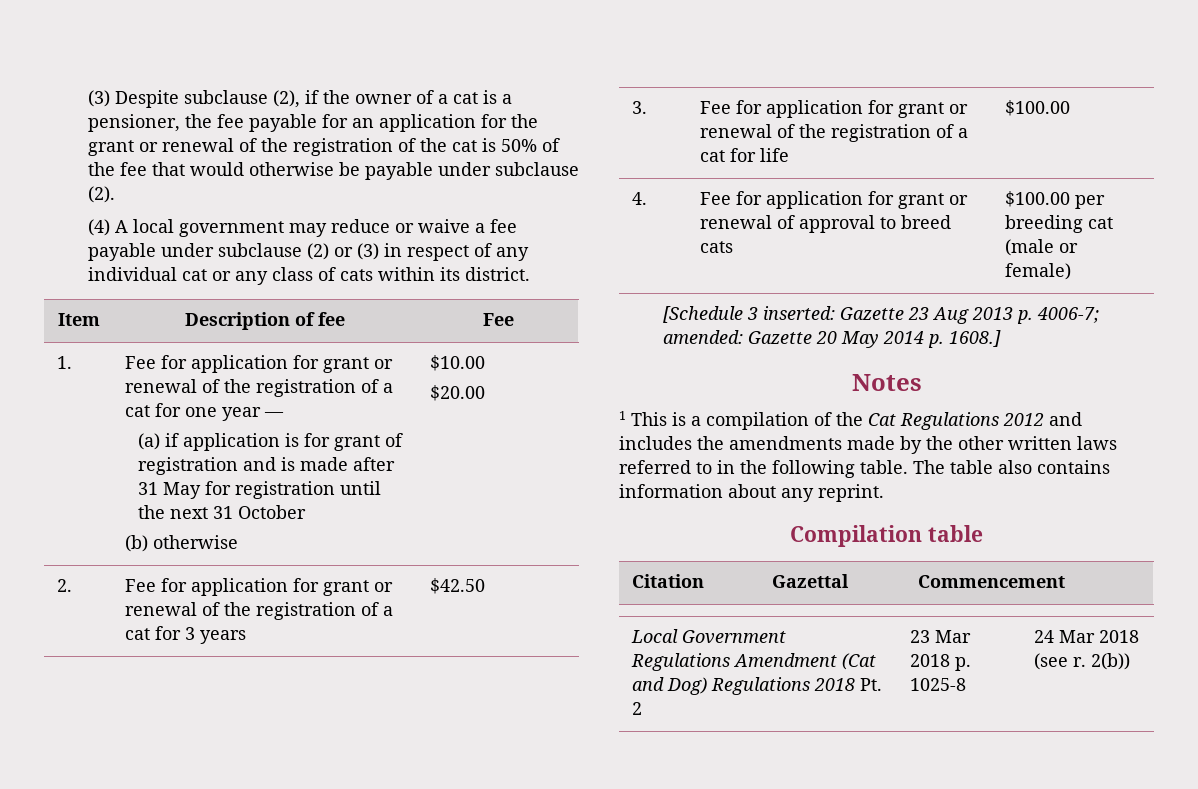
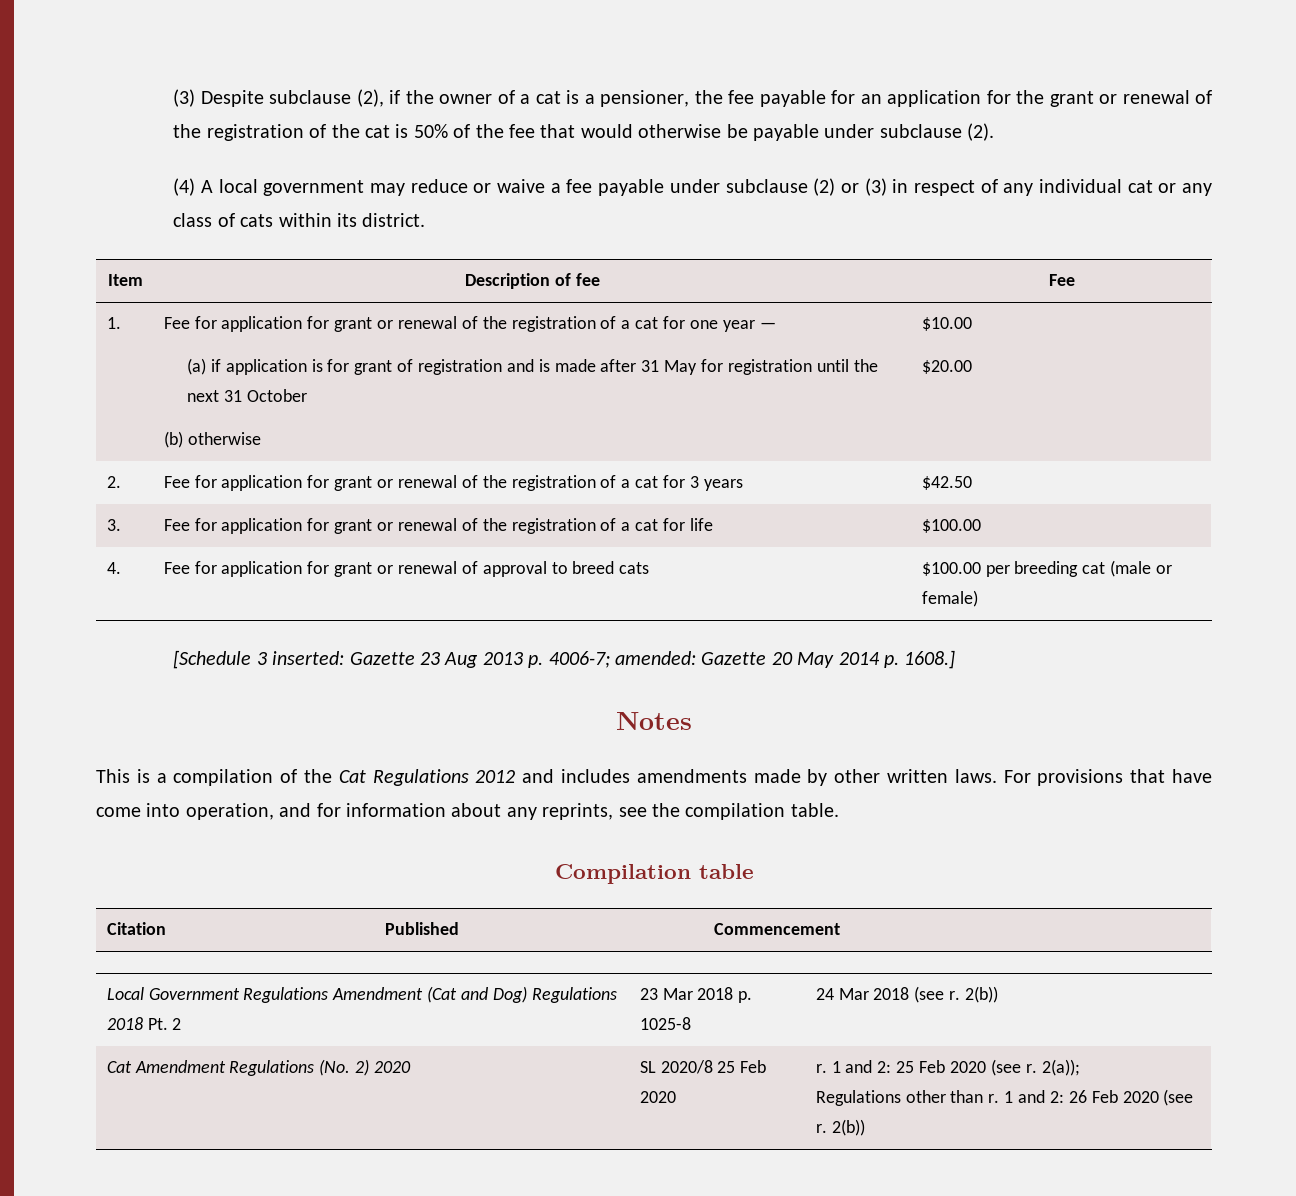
[619,411,626,420] 1 -> (692, 721) none
[697,436,724,450] the -> (630, 776) none
[926,436,953,450] the -> (828, 777) none
[1077,436,1117,450] [619,460,1110,478] [619,484,884,502] laws referred to in the following table. The table also contains information about any reprint. -> [954,769,1212,786] [96,803,839,820] laws. For provisions that have come into operation, and for information about any reprints, see the compilation table.
[771,574,849,588] Gazettal -> [384,922,459,935] Published
(1130, 661) none -> [106,1059,412,1076] [639,1060,767,1074] [639,1091,676,1103] [815,1059,1080,1076] [815,1089,1194,1106] [815,1119,865,1136] // Cat Amendment Regulations (No. 2) 2020 | SL 2020/8 25 Feb 2020 | r. 1 and 2: 25 Feb 2020 (see r. 2(a)); // Regulations other than r. 1 and 2: 26 Feb 2020 (see r. 2(b))

